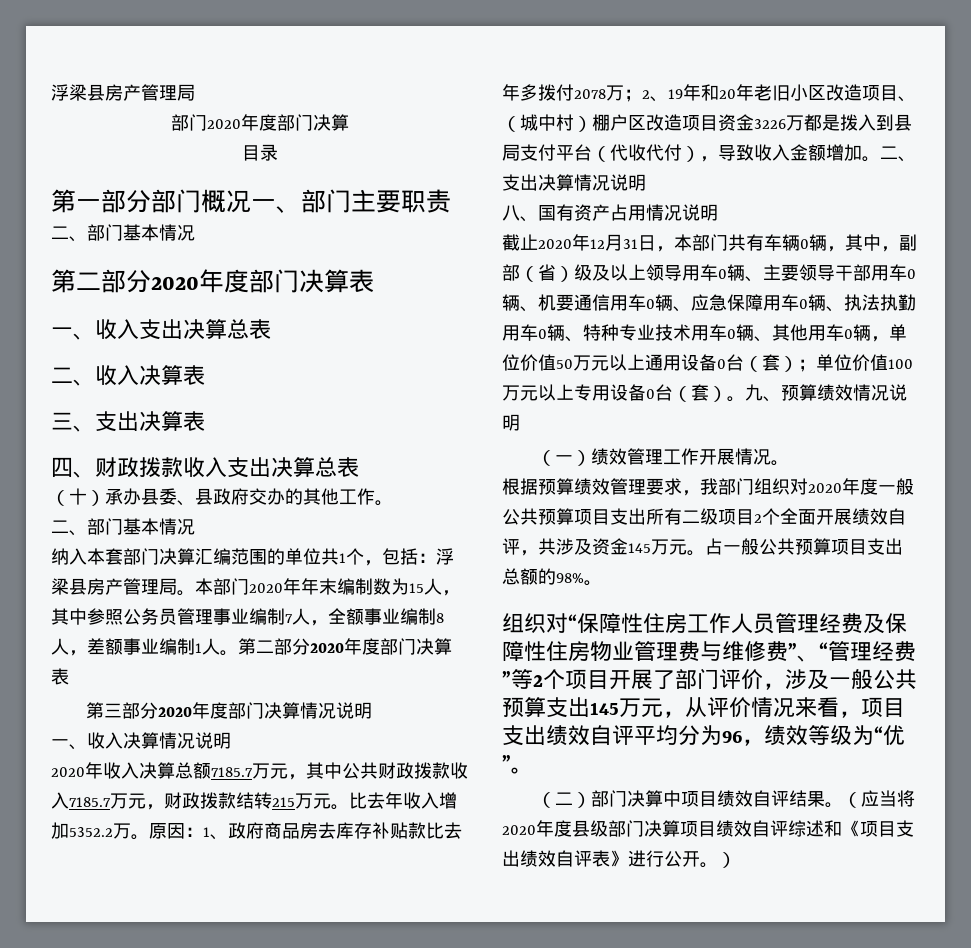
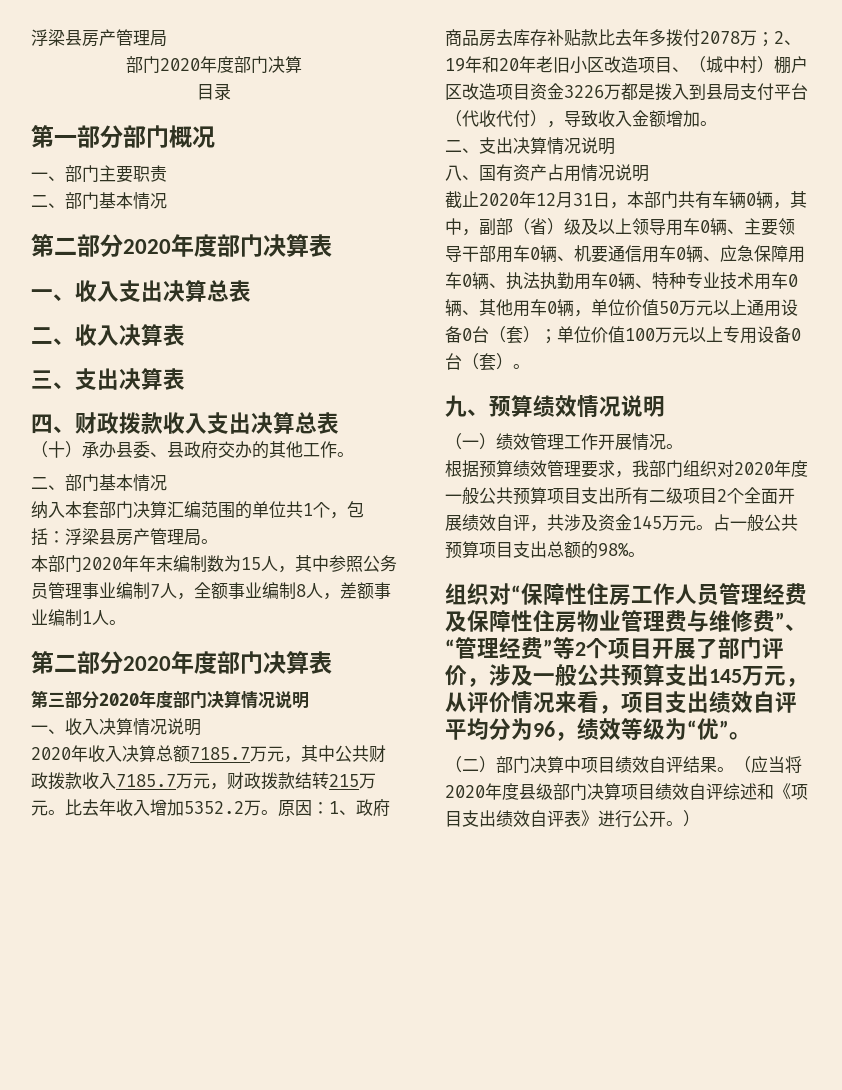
(251, 201) none -> (215, 137) //
(195, 593) none -> (218, 541) //
(238, 653) none -> (126, 622) //
(880, 159) none -> (717, 123) //
(745, 399) none -> (530, 366) //

